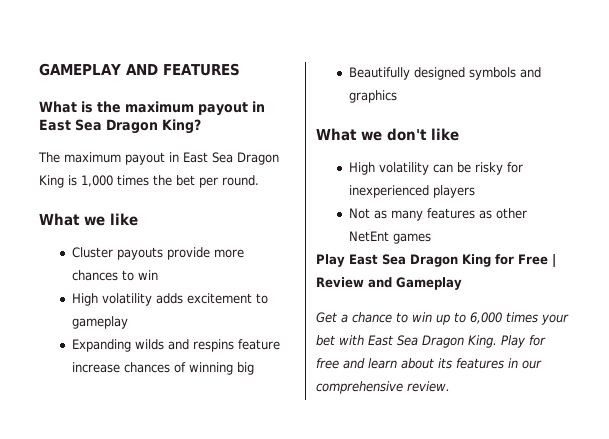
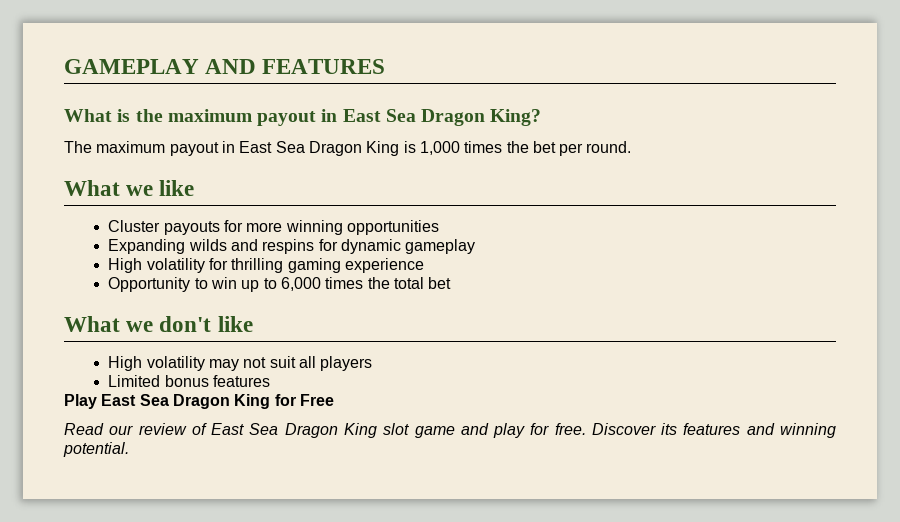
[166,247,244,260] [71,270,158,281] [71,293,268,306] [71,316,128,329] [71,339,280,352] [71,362,254,375] [348,67,541,80] [348,90,397,103] provide more chances to win // High volatility adds excitement to gameplay // Expanding wilds and respins feature increase chances of winning big // Beautifully designed symbols and graphics -> [224,220,440,235] [108,239,476,254] [108,258,425,273] [108,277,452,292] for more winning opportunities // Expanding wilds and respins for dynamic gameplay // High volatility for thrilling gaming experience // Opportunity to win up to 6,000 times the total bet
[432,162,523,175] [348,185,475,198] [348,208,527,221] [348,231,431,244] can be risky for inexperienced players // Not as many features as other NetEnt games -> [209,356,373,371] [108,375,271,387] may not suit all players // Limited bonus features
[552,254,556,268] [316,277,462,290] [316,312,569,325] [316,335,546,348] [316,358,542,369] [316,381,450,394] | Review and Gameplay // Get a chance to win up to 6,000 times your bet with East Sea Dragon King. Play for free and learn about its features in our comprehensive review. -> [64,423,837,438] [63,442,129,457] // Read our review of East Sea Dragon King slot game and play for free. Discover its features and winning potential.

